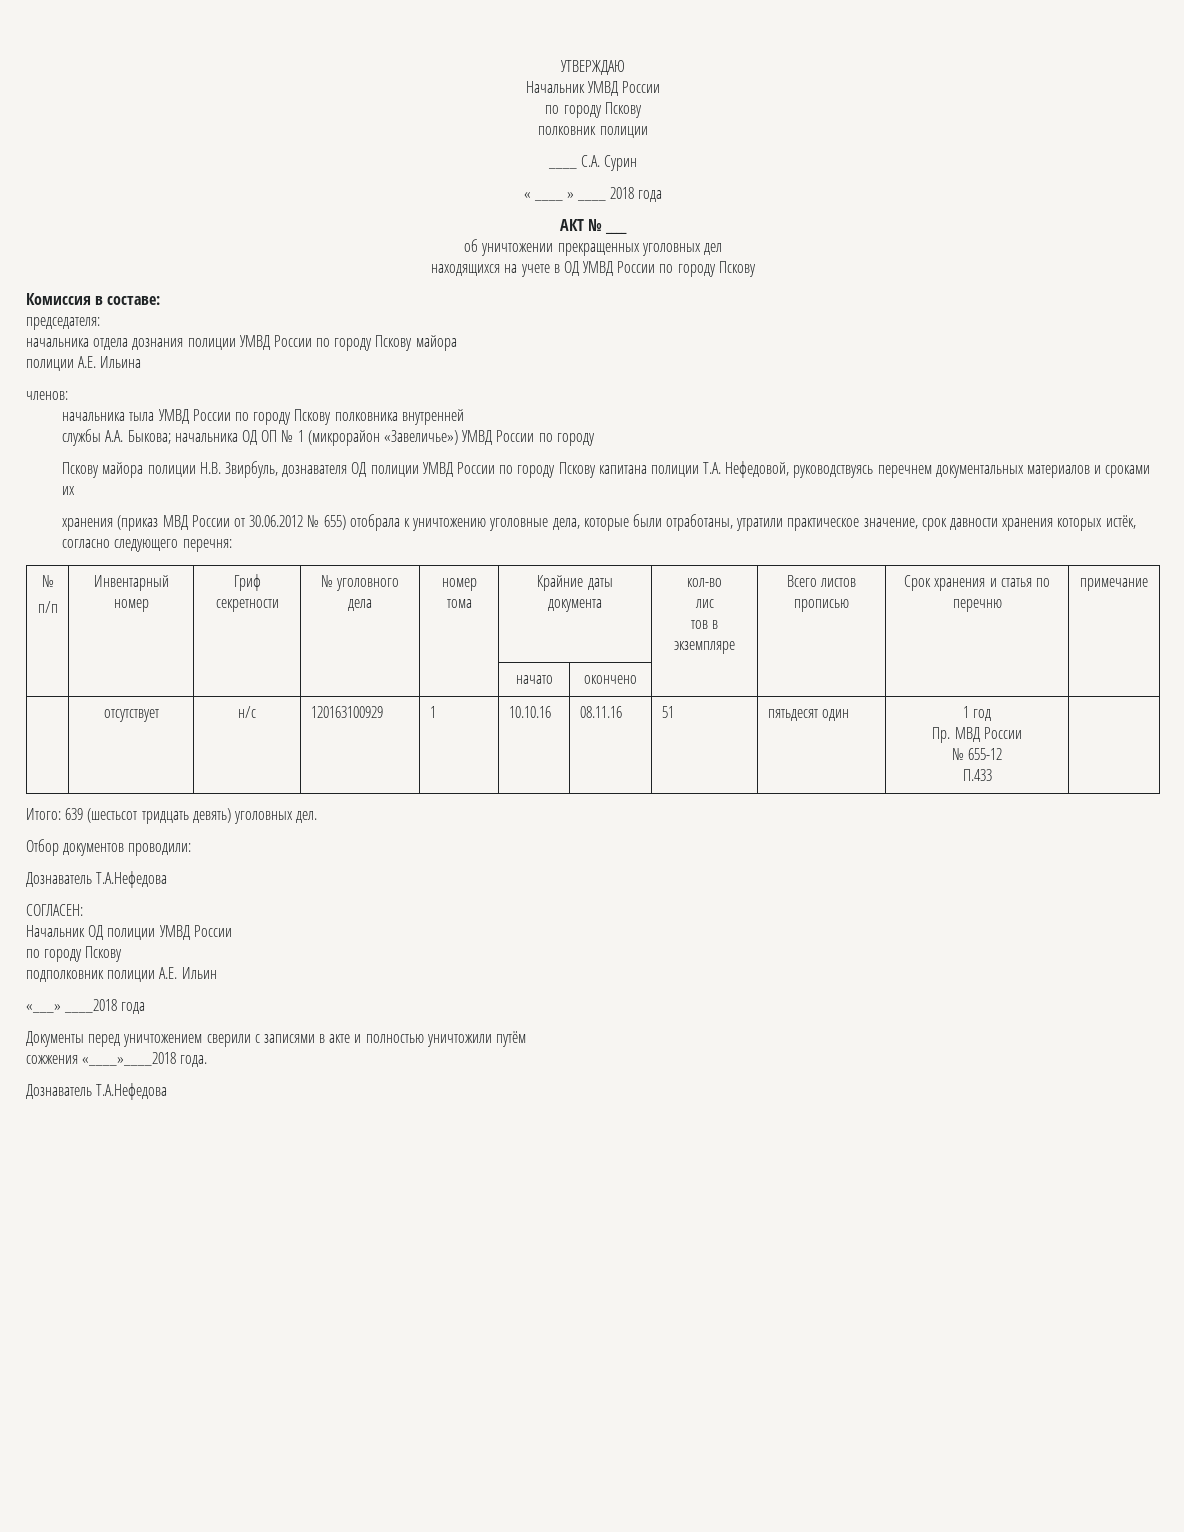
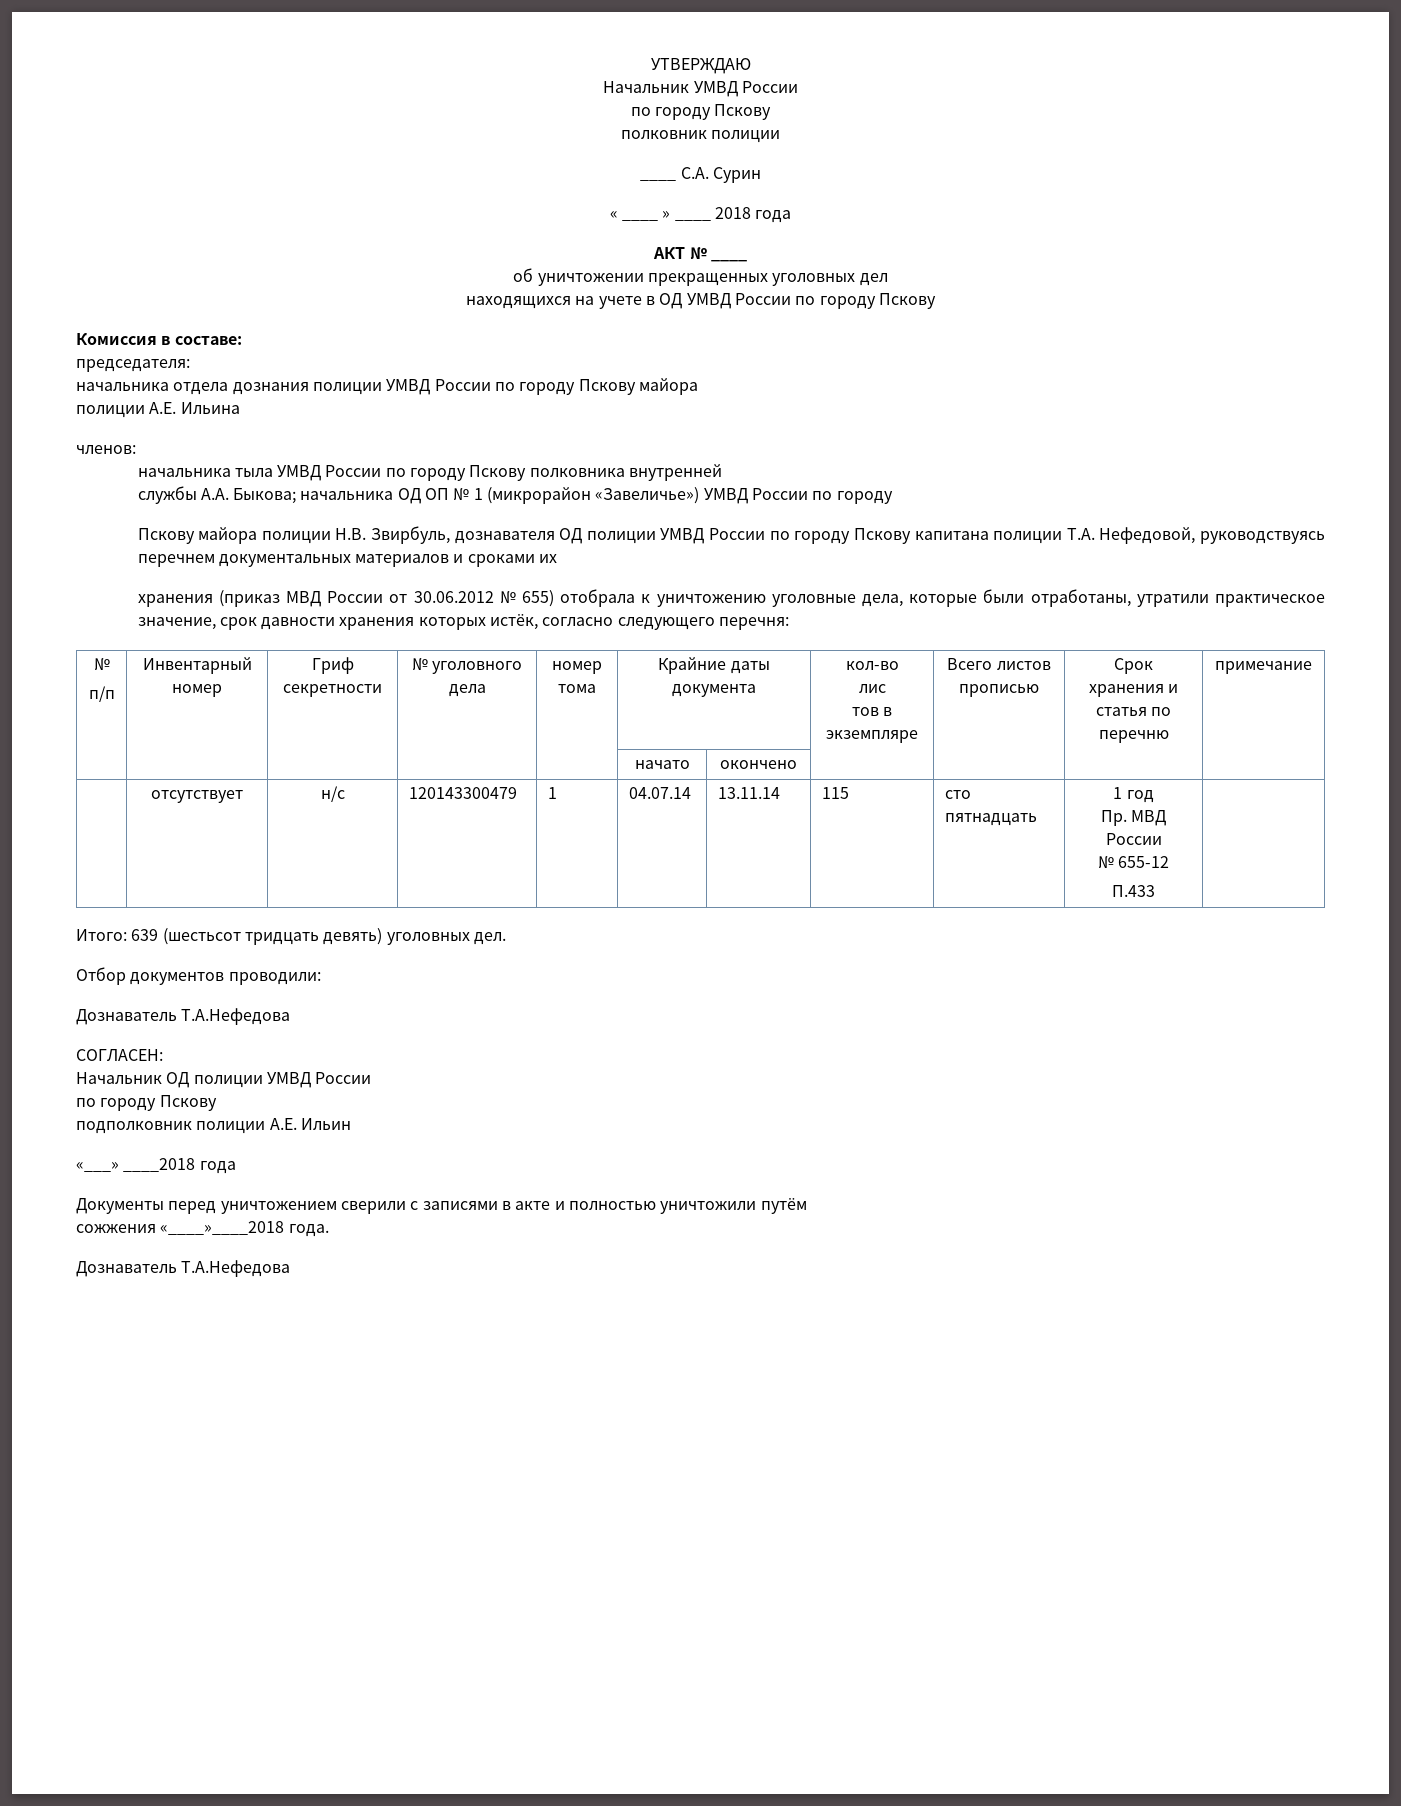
[310,706,383,718] [429,706,436,718] [508,706,551,718] [579,706,622,718] [661,706,674,718] [767,709,849,721] 120163100929 | 1 | 10.10.16 | 08.11.16 | 51 | пятьдесят один -> [408,787,517,799] [547,787,557,799] [628,787,691,799] [717,787,780,799] [821,787,849,799] [944,790,971,799] [944,813,1037,826] 120143300479 | 1 | 04.07.14 | 13.11.14 | 115 | сто пятнадцать

